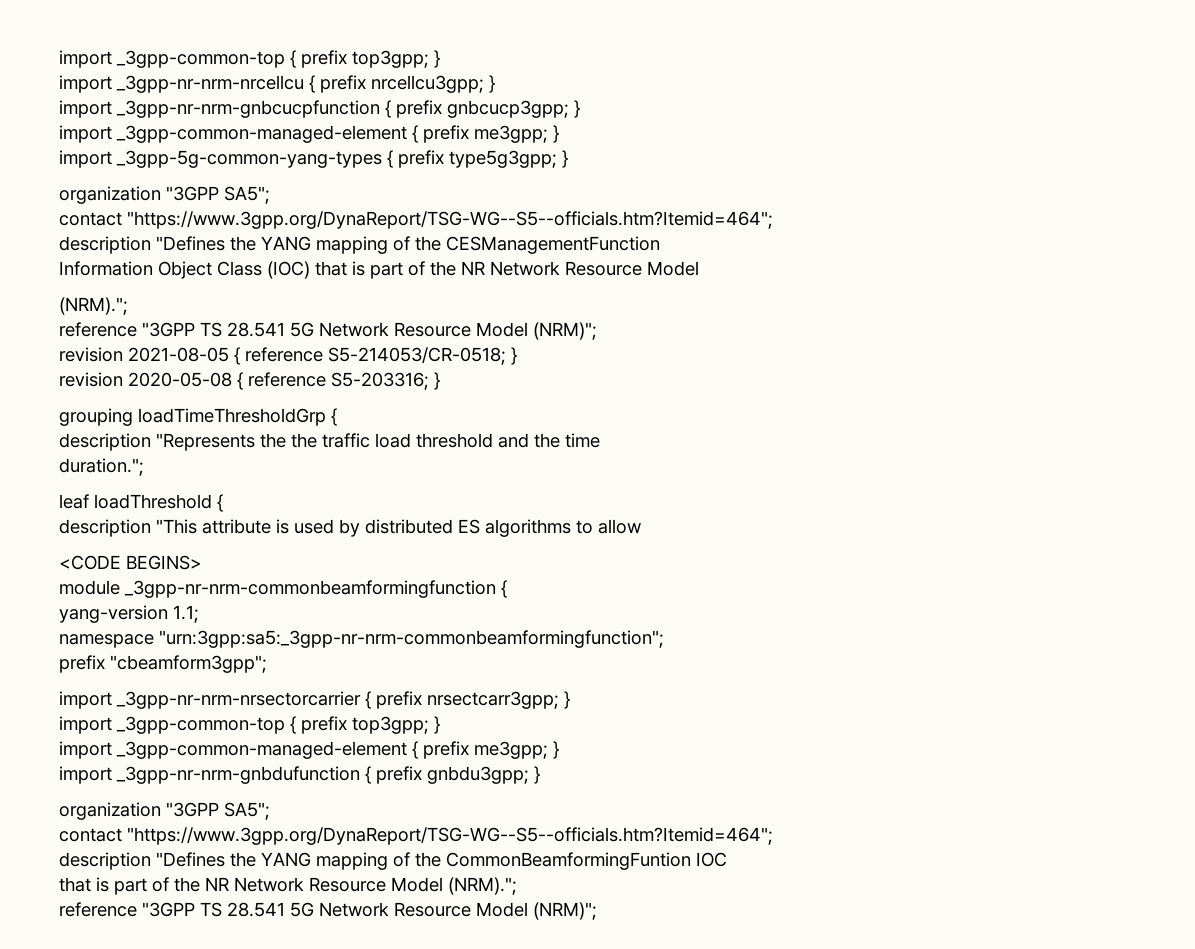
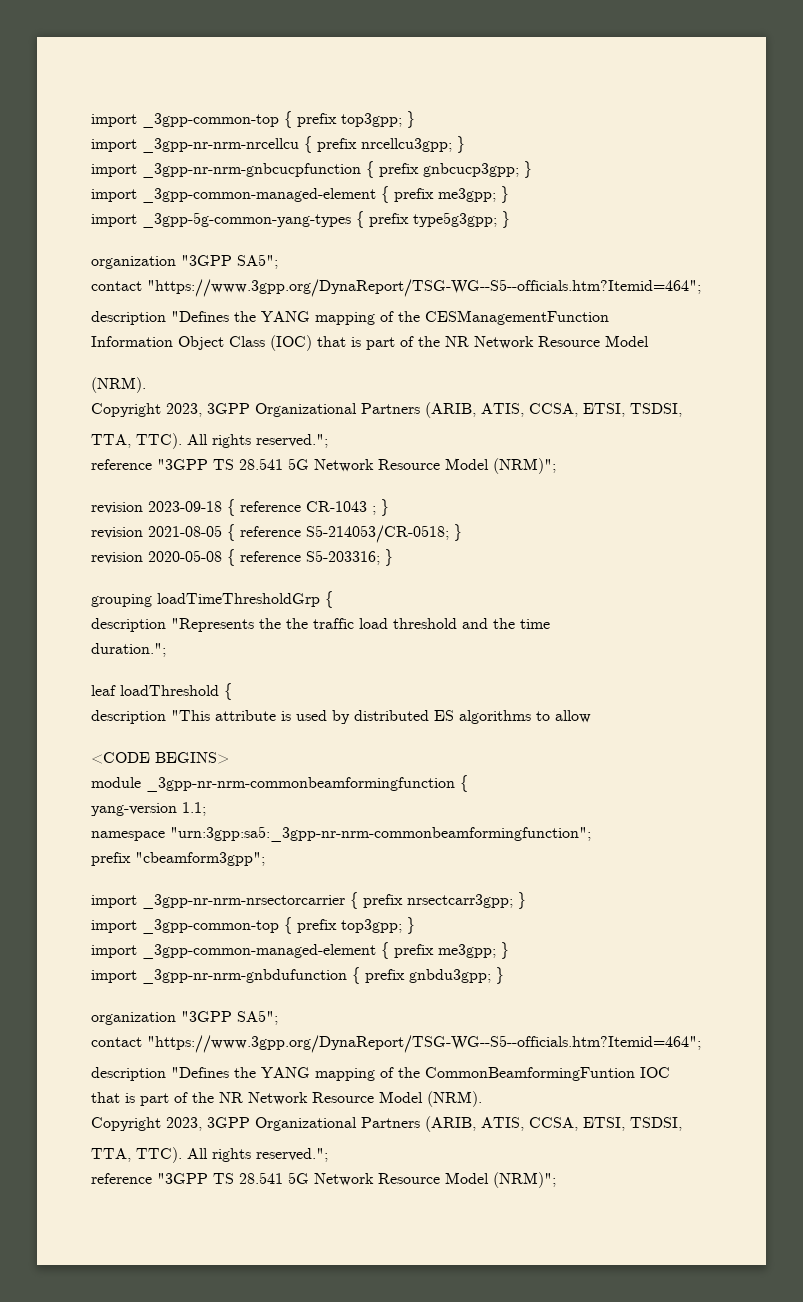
[59,297,128,315] [59,322,597,340] (NRM)."; // reference "3GPP TS 28.541 5G Network Resource Model (NRM)"; -> [91,377,146,393] [91,402,682,418] [91,433,328,449] [91,458,556,474] [91,499,389,516] (NRM). // Copyright 2023, 3GPP Organizational Partners (ARIB, ATIS, CCSA, ETSI, TSDSI, // TTA, TTC). All rights reserved."; // reference "3GPP TS 28.541 5G Network Resource Model (NRM)"; // revision 2023-09-18 { reference CR-1043 ; }
[448,877,517,895] (NRM)."; -> [427,1091,482,1107] [91,1116,682,1132] [91,1147,328,1163] (NRM). // Copyright 2023, 3GPP Organizational Partners (ARIB, ATIS, CCSA, ETSI, TSDSI, // TTA, TTC). All rights reserved.";

